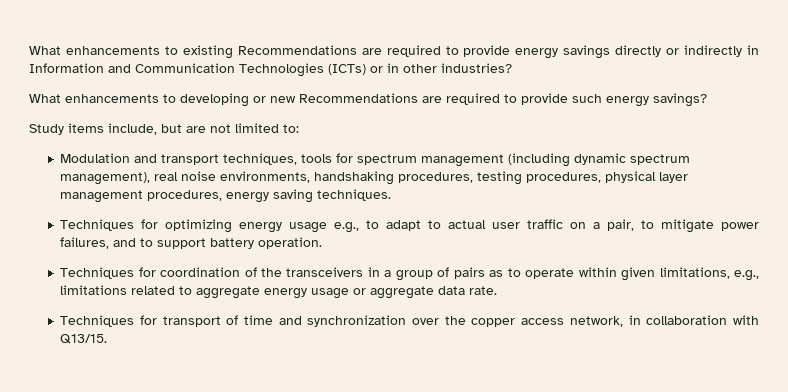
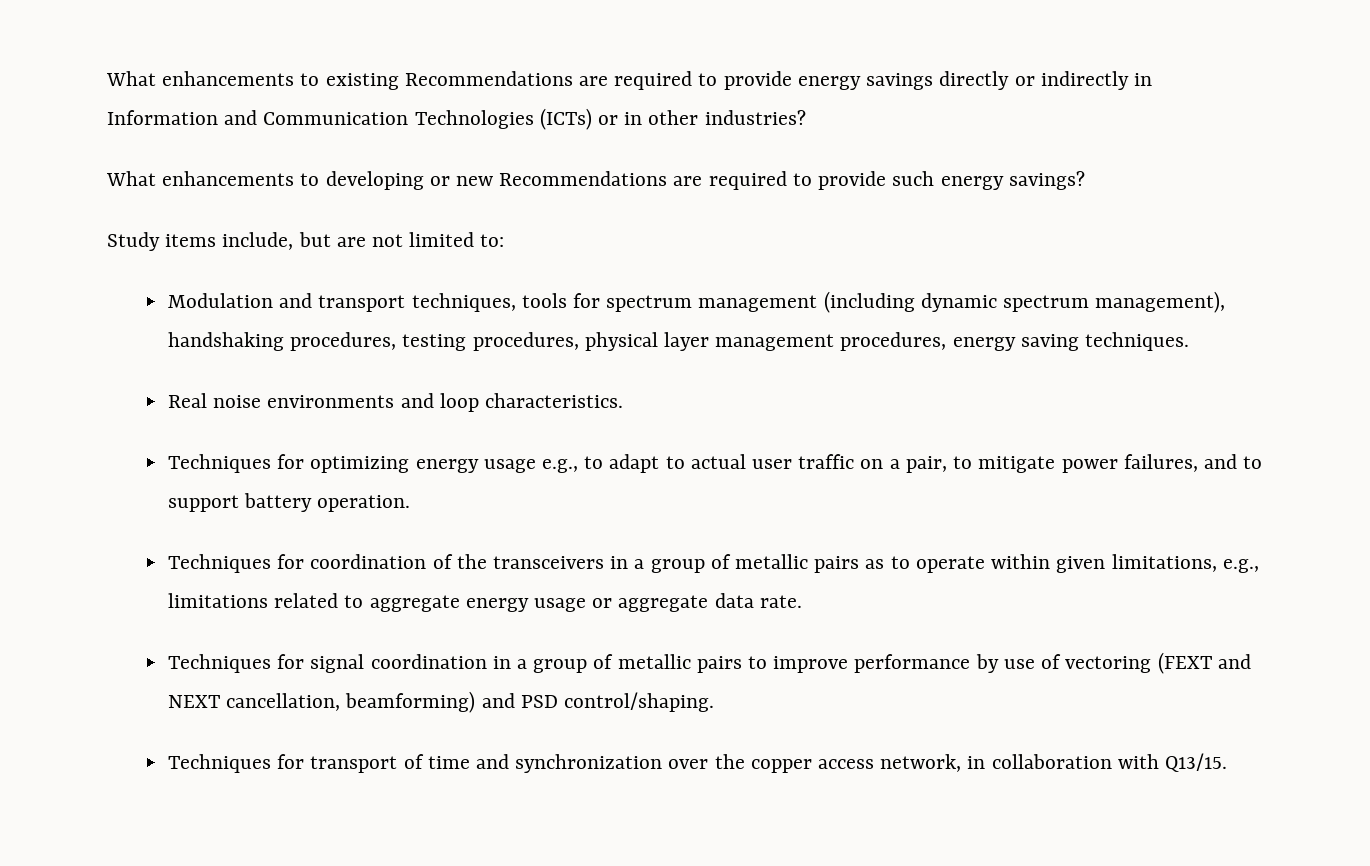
[154,171,311,183] real noise environments, -> (1226, 302) none
(392, 195) none -> [167,393,623,412] // Real noise environments and loop characteristics.
(450, 272) none -> [735,554,809,569] metallic
(498, 290) none -> [167,652,1251,674] [167,691,714,713] // Techniques for signal coordination in a group of metallic pairs to improve performance by use of vectoring (FEXT and NEXT cancellation, beamforming) and PSD control/shaping.

